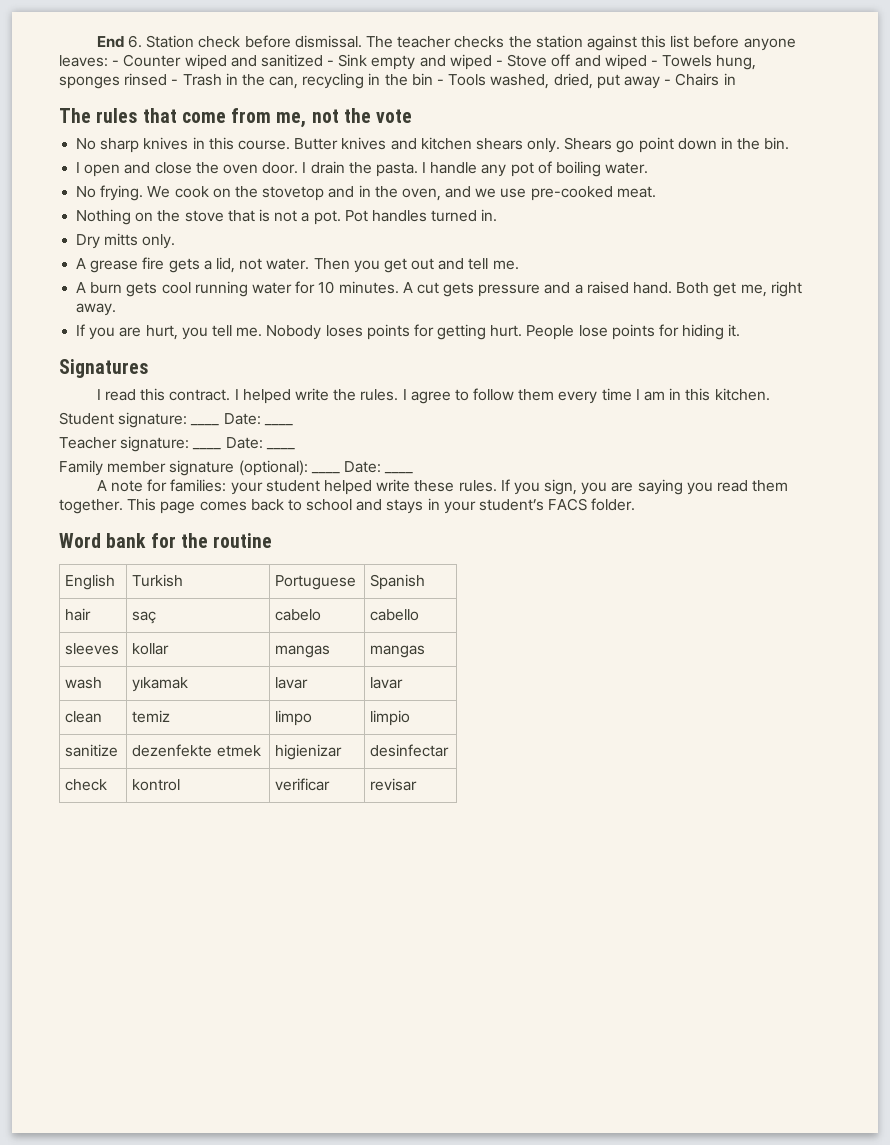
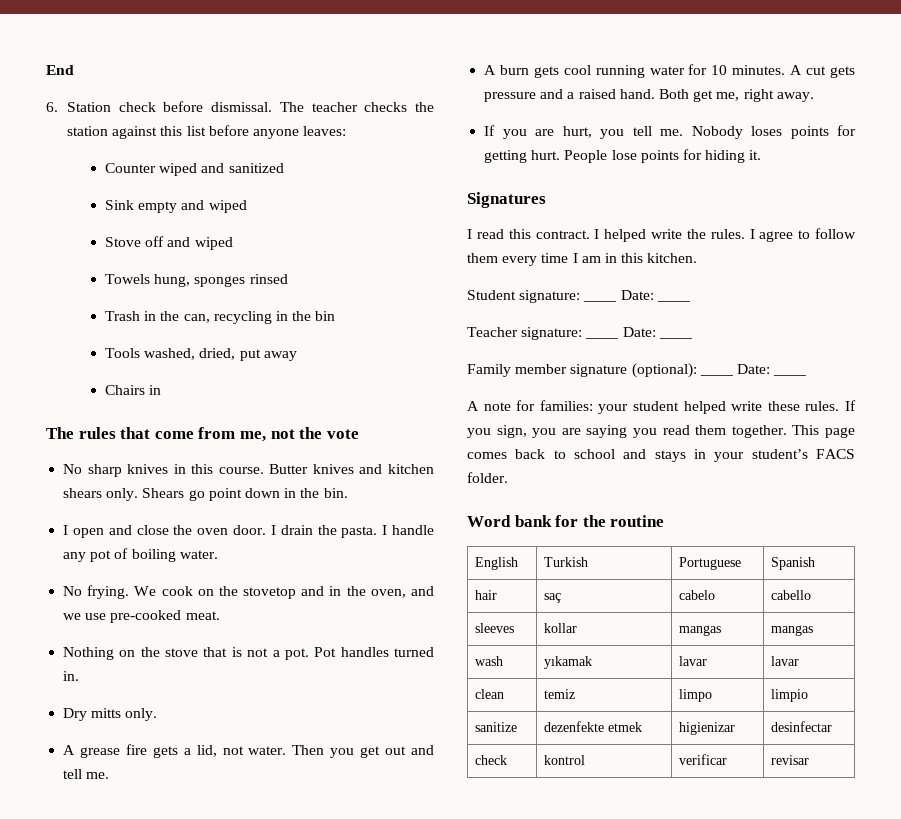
(124, 42) none -> (74, 70) //
[112,60,120,66] - -> (347, 131) //
[327,60,335,66] - -> (284, 168) //
[496,60,504,66] - -> (247, 206) //
[650,60,658,66] - -> (233, 243) //
[171,79,179,85] - -> (288, 279) //
[437,79,445,85] - -> (336, 316) //
[664,79,672,85] - -> (297, 356) //

